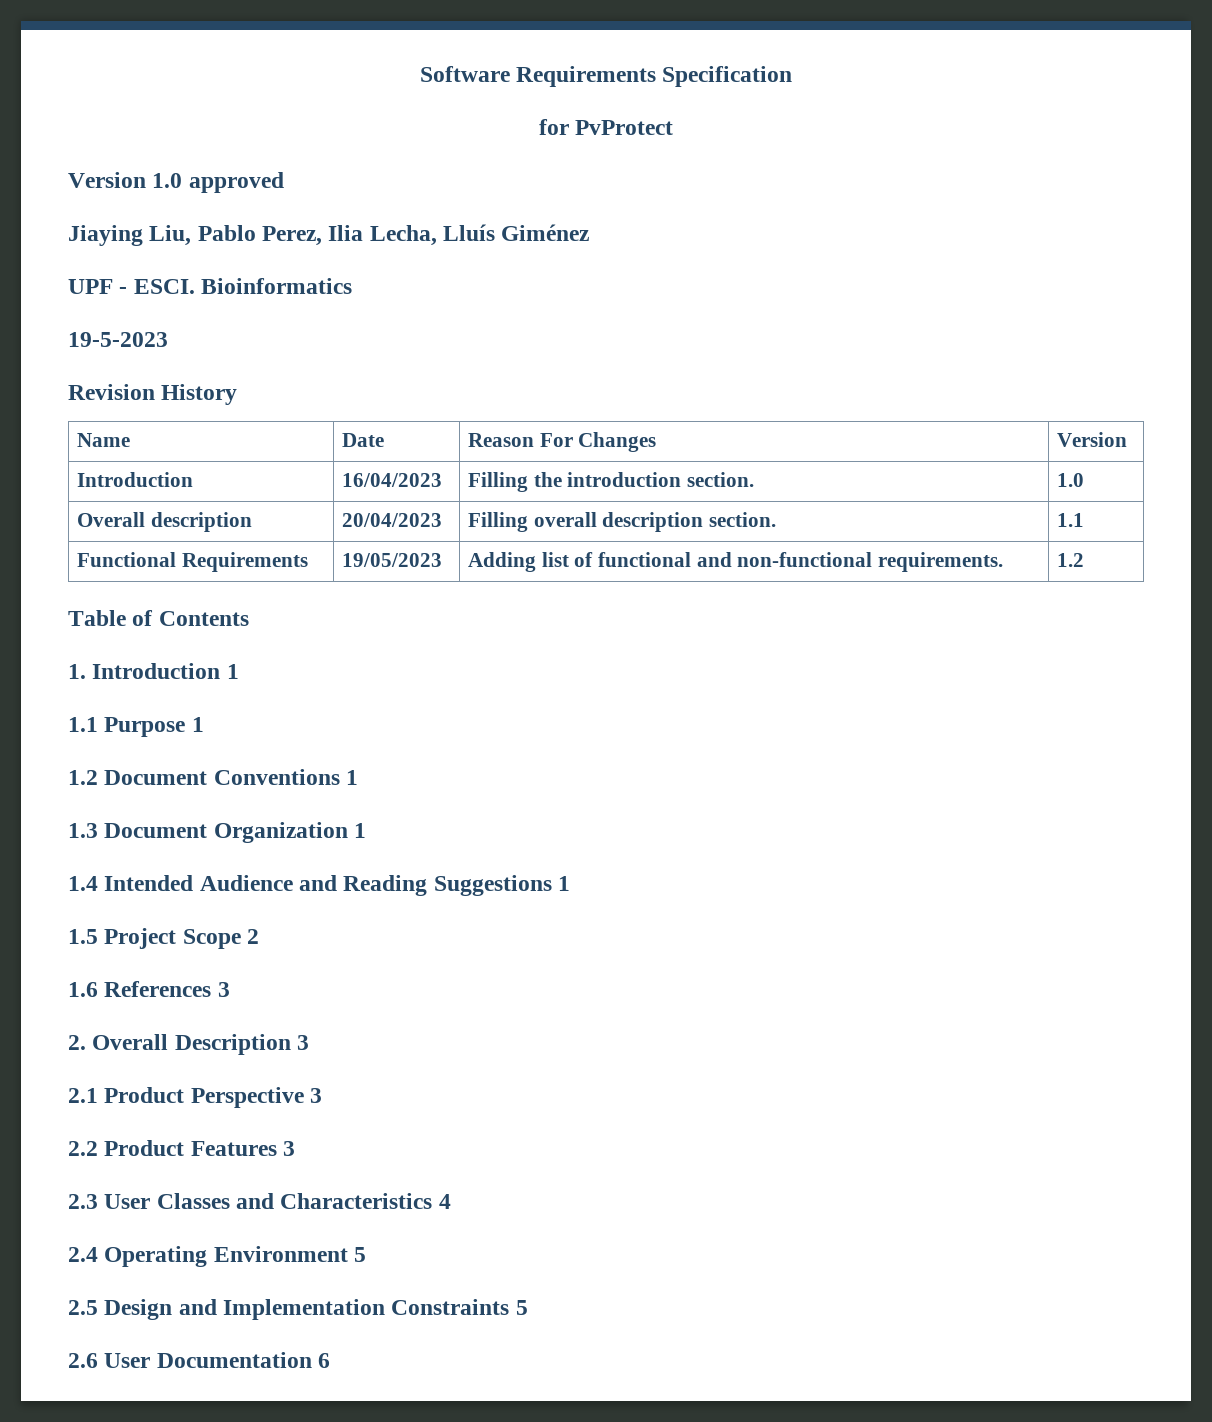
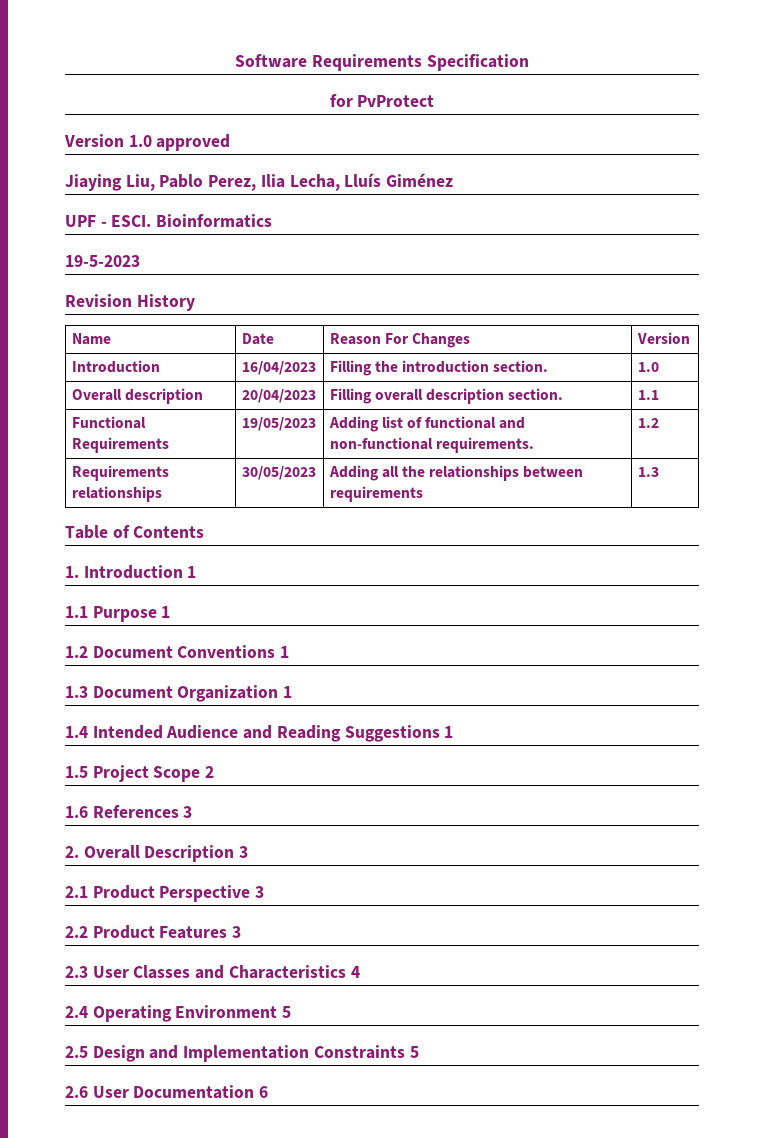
(1085, 560) none -> [71,465,169,481] [71,486,162,502] [241,466,316,480] [328,465,584,481] [329,486,423,502] [637,467,659,477] // Requirements relationships | 30/05/2023 | Adding all the relationships between requirements | 1.3

